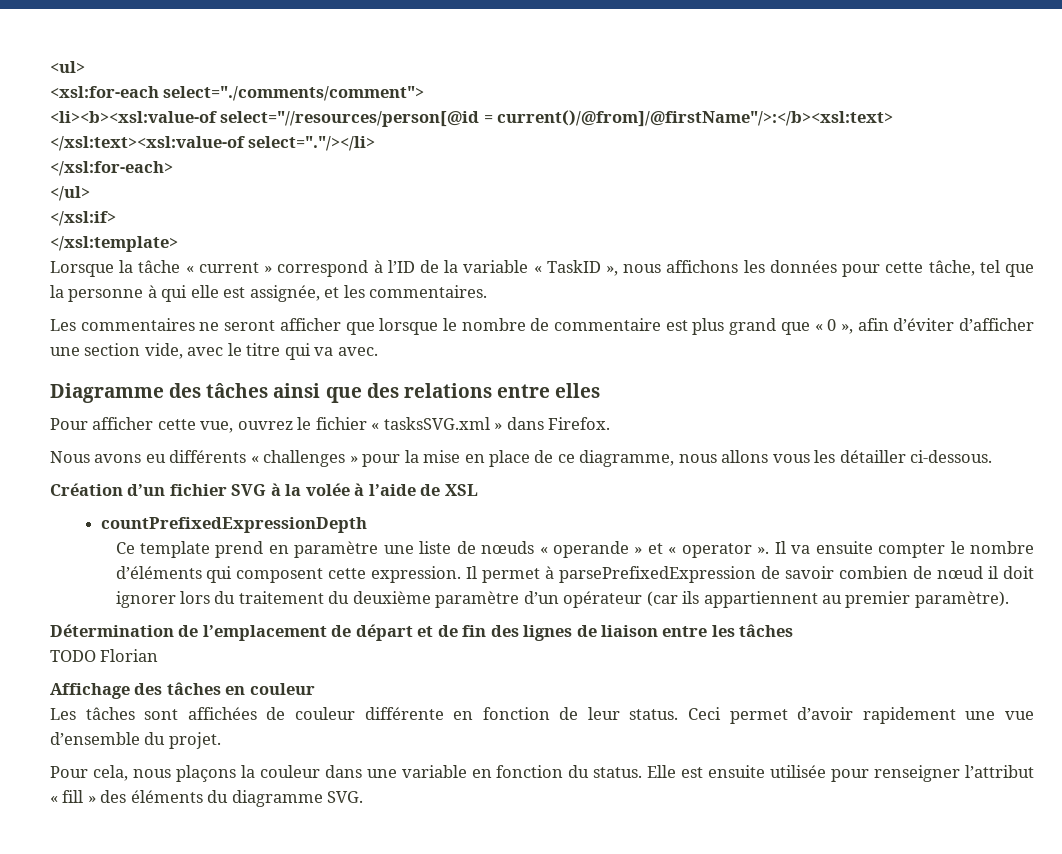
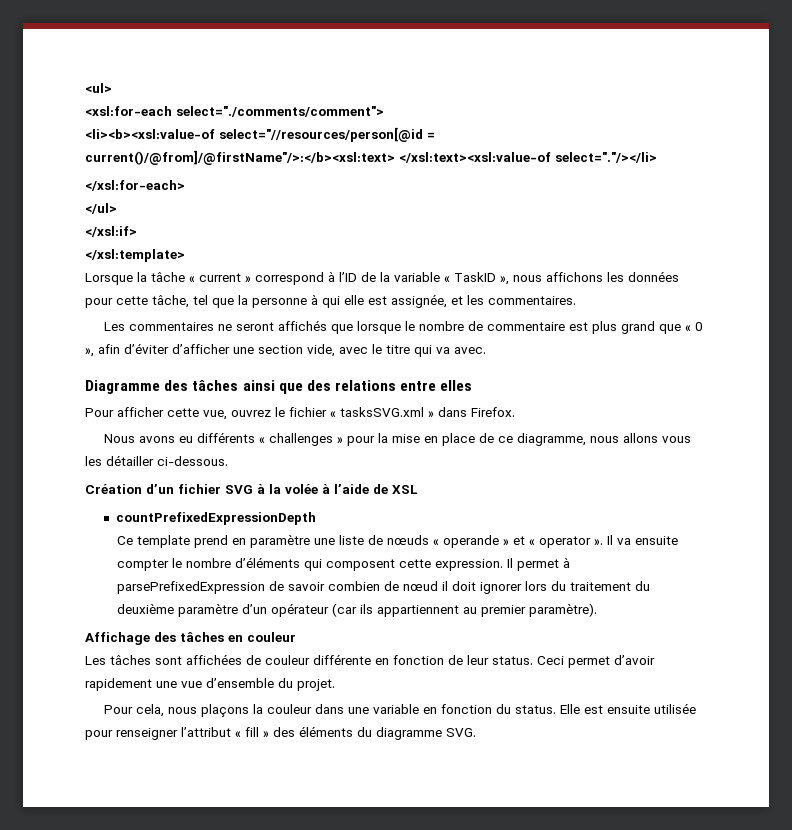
[279,318,341,331] afficher -> [278,320,328,331] affichés
[50,624,794,641] [50,649,159,662] // Détermination de l’emplacement de départ et de fin des lignes de liaison entre les tâches // TODO Florian -> (597, 610) none

